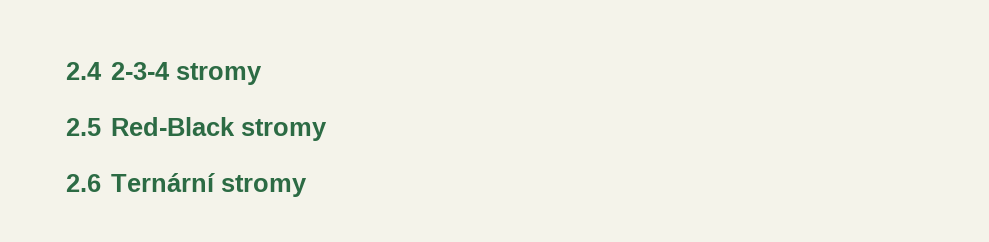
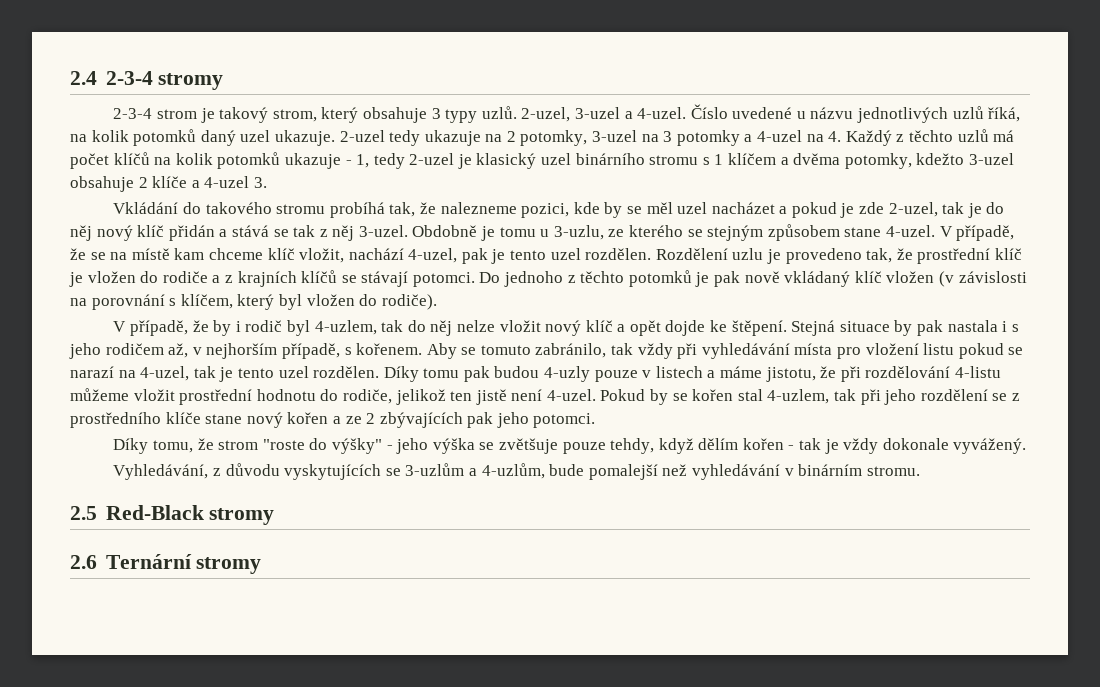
(262, 74) none -> [113,104,1021,123] [70,129,1015,146] [70,152,1014,169] [70,176,267,192] [113,202,1005,218] [70,224,1015,241] [70,248,1022,264] [69,270,1027,287] [70,294,437,310] [113,320,1019,336] [69,343,1024,359] [70,366,1001,382] [70,388,1020,405] [70,412,596,428] [113,438,1027,454] [113,463,920,480] // 2-3-4 strom je takový strom, který obsahuje 3 typy uzlů. 2-uzel, 3-uzel a 4-uzel. Číslo uvedené u názvu jednotlivých uzlů říká, na kolik potomků daný uzel ukazuje. 2-uzel tedy ukazuje na 2 potomky, 3-uzel na 3 potomky a 4-uzel na 4. Každý z těchto uzlů má počet klíčů na kolik potomků ukazuje - 1, tedy 2-uzel je klasický uzel binárního stromu s 1 klíčem a dvěma potomky, kdežto 3-uzel obsahuje 2 klíče a 4-uzel 3. // Vkládání do takového stromu probíhá tak, že nalezneme pozici, kde by se měl uzel nacházet a pokud je zde 2-uzel, tak je do něj nový klíč přidán a stává se tak z něj 3-uzel. Obdobně je tomu u 3-uzlu, ze kterého se stejným způsobem stane 4-uzel. V případě, že se na místě kam chceme klíč vložit, nachází 4-uzel, pak je tento uzel rozdělen. Rozdělení uzlu je provedeno tak, že prostřední klíč je vložen do rodiče a z krajních klíčů se stávají potomci. Do jednoho z těchto potomků je pak nově vkládaný klíč vložen (v závislosti na porovnání s klíčem, který byl vložen do rodiče). // V případě, že by i rodič byl 4-uzlem, tak do něj nelze vložit nový klíč a opět dojde ke štěpení. Stejná situace by pak nastala i s jeho rodičem až, v nejhorším případě, s kořenem. Aby se tomuto zabránilo, tak vždy při vyhledávání místa pro vložení listu pokud se narazí na 4-uzel, tak je tento uzel rozdělen. Díky tomu pak budou 4-uzly pouze v listech a máme jistotu, že při rozdělování 4-listu můžeme vložit prostřední hodnotu do rodiče, jelikož ten jistě není 4-uzel. Pokud by se kořen stal 4-uzlem, tak při jeho rozdělení se z prostředního klíče stane nový kořen a ze 2 zbývajících pak jeho potomci. // Díky tomu, že strom "roste do výšky" - jeho výška se zvětšuje pouze tehdy, když dělím kořen - tak je vždy dokonale vyvážený. // Vyhledávání, z důvodu vyskytujících se 3-uzlům a 4-uzlům, bude pomalejší než vyhledávání v binárním stromu.

